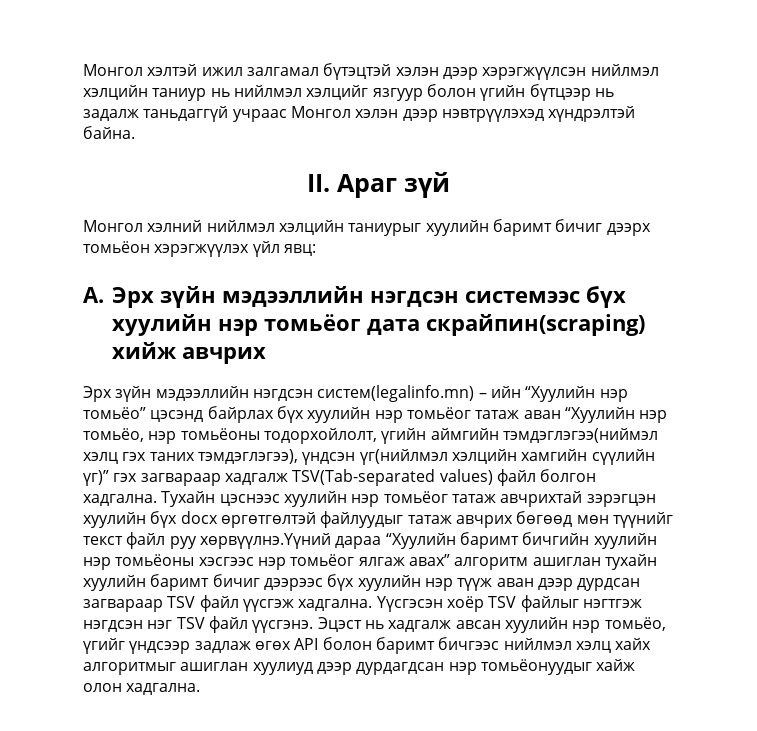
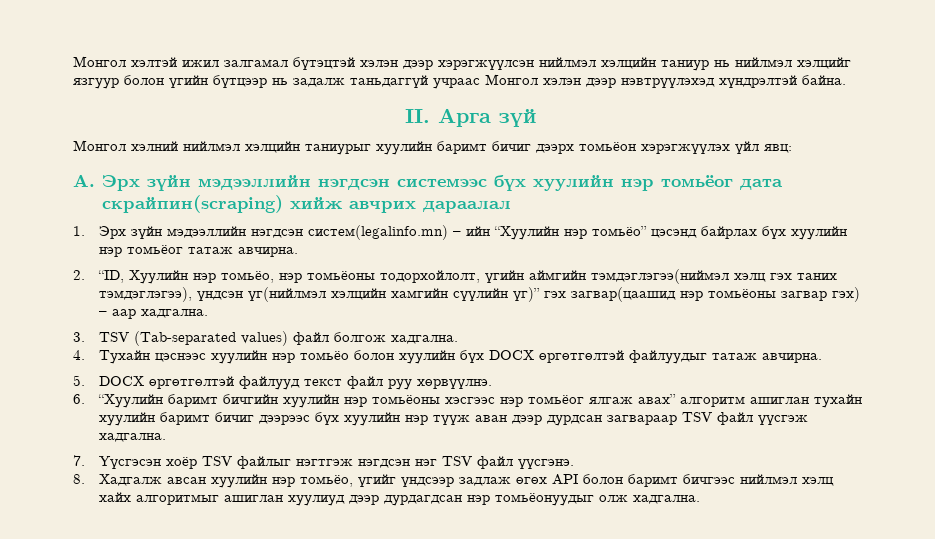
[337,174,397,198] Араг -> [437,108,491,127] Арга
(266, 355) // -> [423,201,512,213] [73,226,85,236] дараалал // 1.
[523,407,635,423] аван “Хуулийн -> [238,247,299,257] [73,270,189,284] авчирна. // 2. “ID, Хуулийн
[140,469,436,486] загвараар хадгалж TSV(Tab-separated -> [571,287,861,302] [99,309,209,319] [73,331,237,346] загвар(цаашид нэр томьёоны загвар гэх) – аар хадгална. // 3. TSV (Tab-separated
[540,469,597,482] [83,494,157,506] болгон хадгална. -> [334,332,459,344] [73,350,85,360] болгож хадгална. // 4.
[383,491,656,507] томьёог татаж авчрихтай зэрэгцэн -> [300,350,395,360] томьёо болон
[180,511,218,524] docx -> [489,350,535,360] DOCX
[455,511,673,528] авчрих бөгөөд мөн түүнийг -> [762,353,823,363] [73,375,301,390] авчирна. // 5. DOCX өргөтгөлтэй файлууд
[199,533,382,549] хөрвүүлнэ.Үүний дараа -> [417,379,493,389] [73,394,85,404] хөрвүүлнэ. // 6.
(373, 605) none -> [73,455,85,466] // 7.
[317,617,452,632] Эцэст нь хадгалж -> [73,474,163,486] // 8. Хадгалж
[596,659,636,671] [83,683,122,692] хайж олон -> [599,495,629,502] олж

